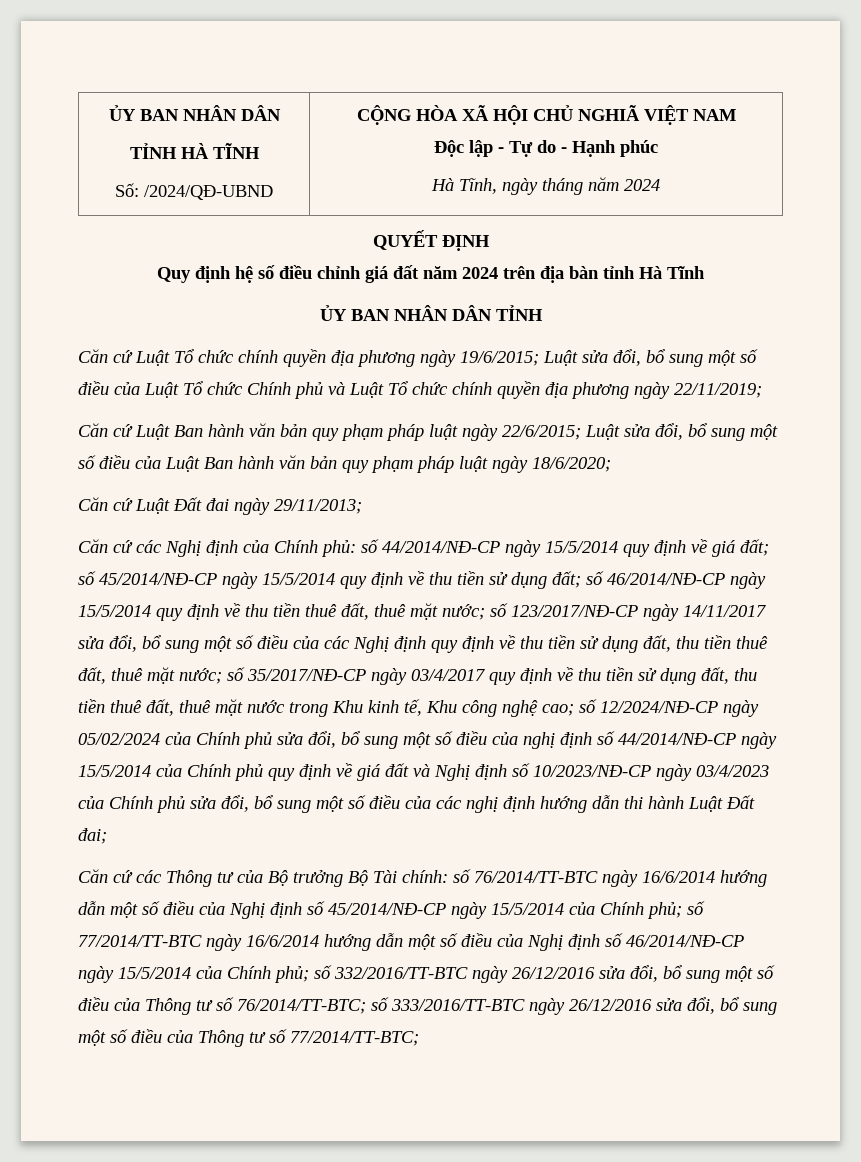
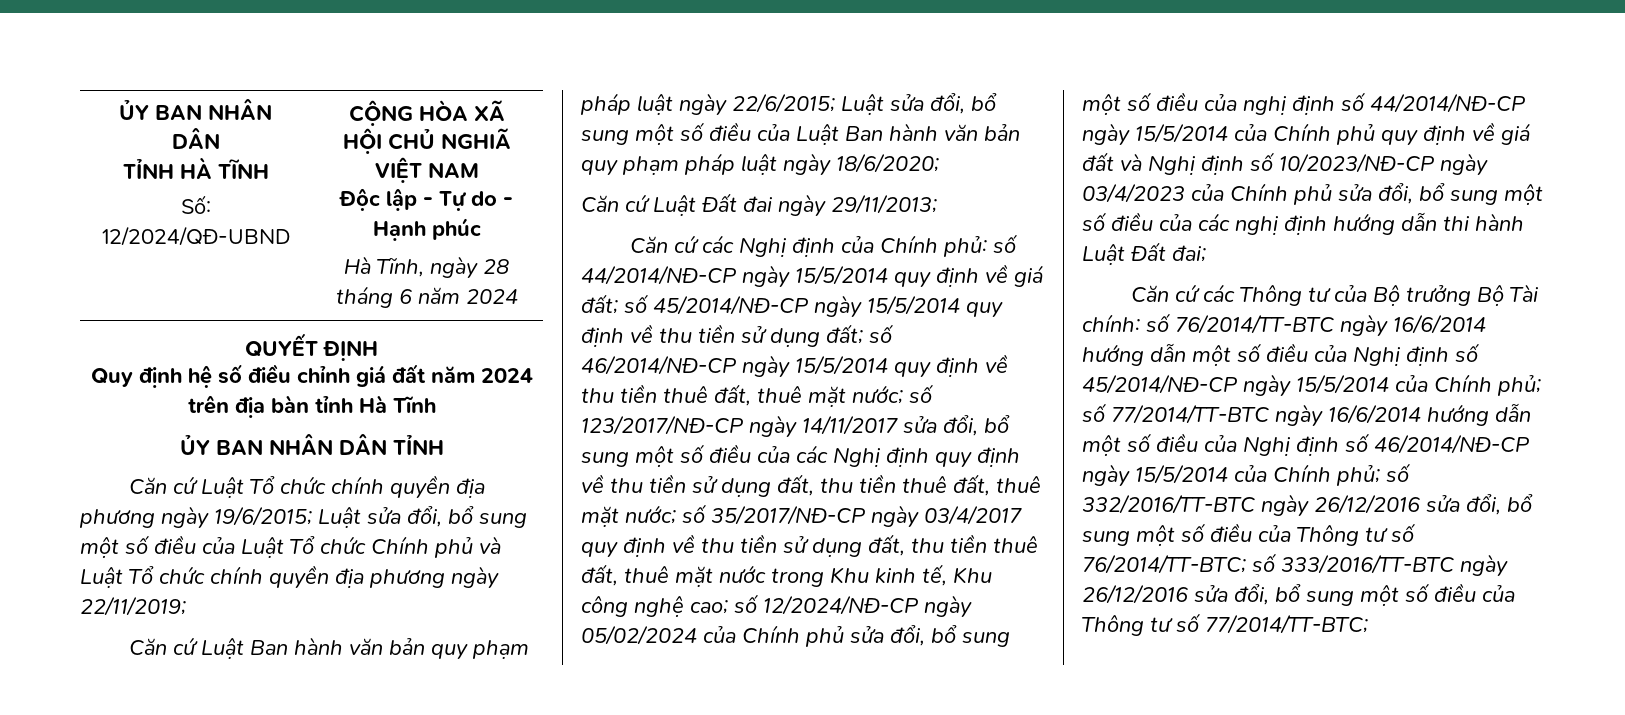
[144,185,273,200] /2024/QĐ-UBND -> [101,226,290,246] 12/2024/QĐ-UBND
[542,178,583,195] tháng -> [482,259,509,274] [335,286,413,308] 28 tháng 6

